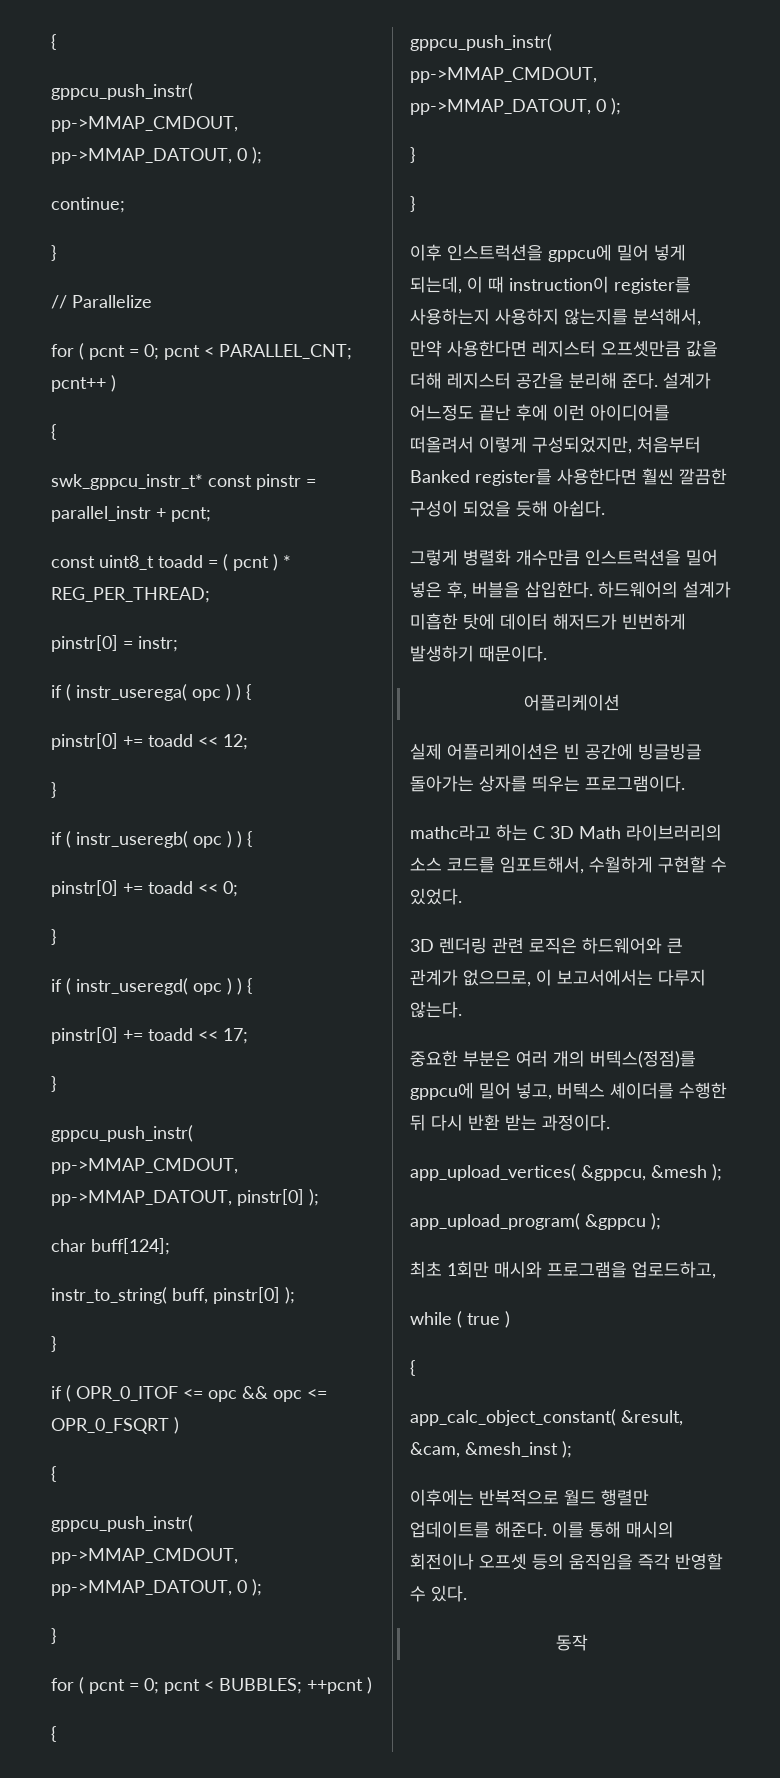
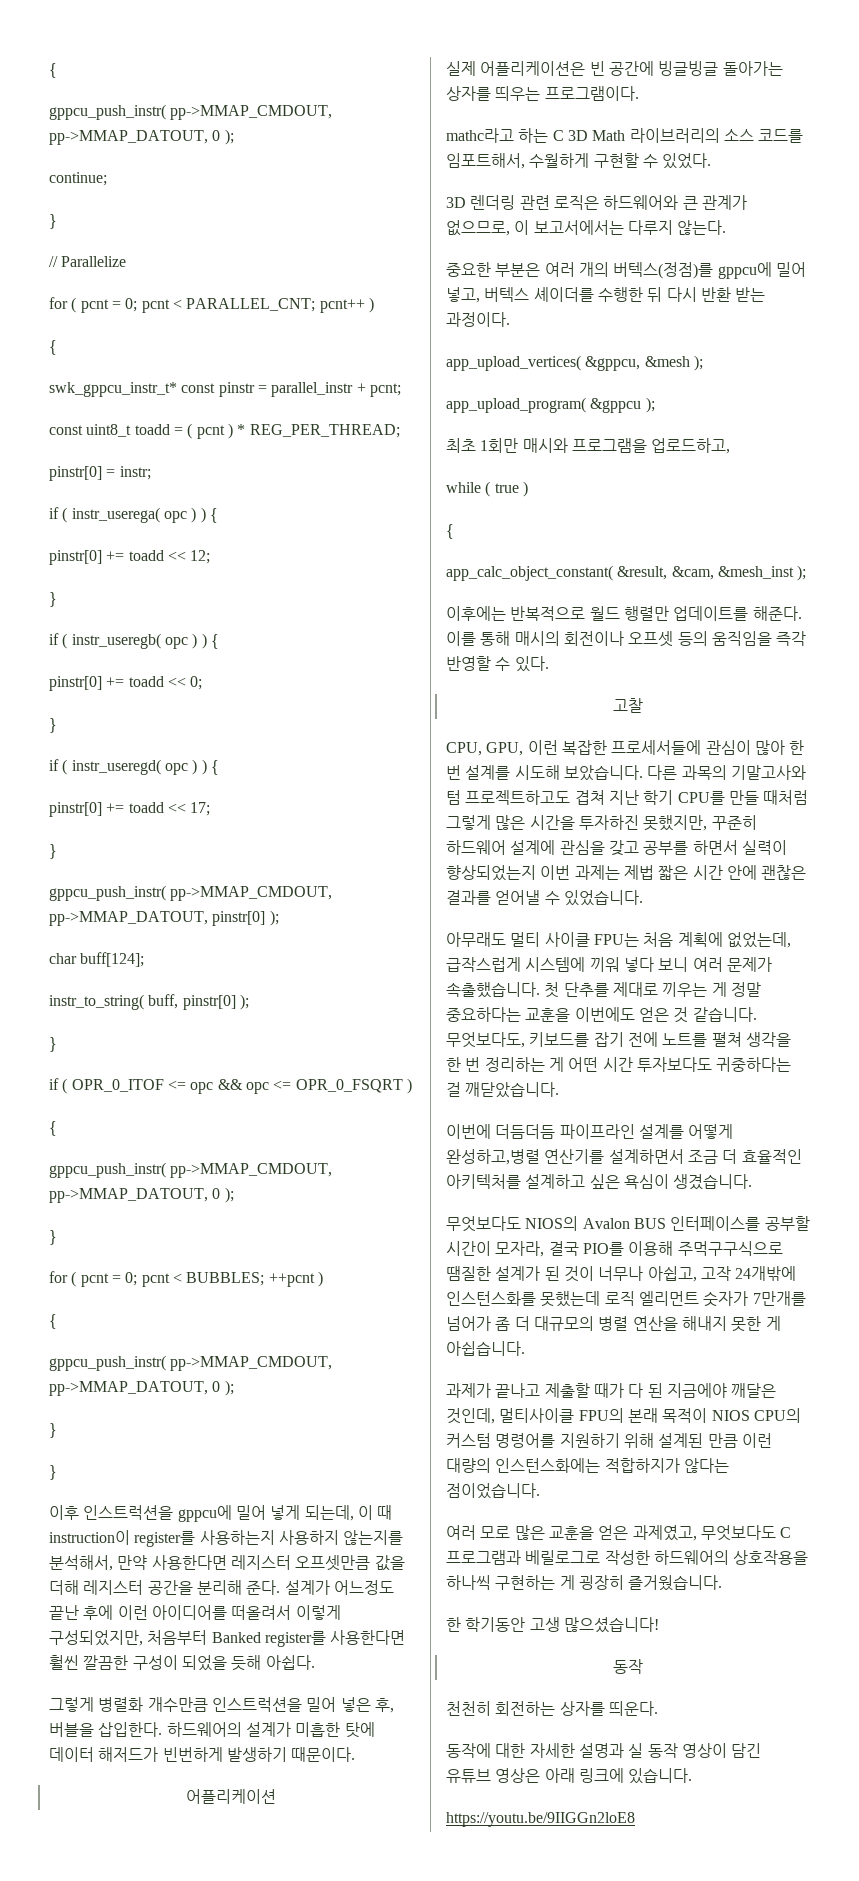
[555,1634,588,1651] 동작 -> [613,698,643,713] [446,740,805,756] [446,765,806,781] [446,790,809,805] [446,815,757,831] [446,840,787,856] [446,865,807,881] [446,890,643,906] [446,932,791,948] [446,957,772,972] [446,982,761,998] [446,1007,757,1023] [446,1032,791,1048] [446,1057,792,1072] [446,1082,560,1098] [446,1124,734,1139] [446,1149,802,1165] [446,1174,753,1190] [446,1216,810,1232] [446,1241,783,1257] [446,1266,797,1282] [446,1291,806,1307] [446,1316,781,1332] [446,1341,525,1356] [446,1383,777,1398] [446,1408,801,1424] [446,1433,772,1448] [446,1458,729,1473] [446,1483,540,1499] [446,1525,792,1541] [446,1550,809,1565] [446,1575,723,1591] [446,1617,659,1633] [613,1659,643,1674] [446,1701,658,1716] [446,1743,762,1758] [446,1768,693,1784] [446,1812,635,1827] 고찰 // CPU, GPU, 이런 복잡한 프로세서들에 관심이 많아 한 번 설계를 시도해 보았습니다. 다른 과목의 기말고사와 텀 프로젝트하고도 겹쳐 지난 학기 CPU를 만들 때처럼 그렇게 많은 시간을 투자하진 못했지만, 꾸준히 하드웨어 설계에 관심을 갖고 공부를 하면서 실력이 향상되었는지 이번 과제는 제법 짧은 시간 안에 괜찮은 결과를 얻어낼 수 있었습니다. // 아무래도 멀티 사이클 FPU는 처음 계획에 없었는데, 급작스럽게 시스템에 끼워 넣다 보니 여러 문제가 속출했습니다. 첫 단추를 제대로 끼우는 게 정말 중요하다는 교훈을 이번에도 얻은 것 같습니다. 무엇보다도, 키보드를 잡기 전에 노트를 펼쳐 생각을 한 번 정리하는 게 어떤 시간 투자보다도 귀중하다는 걸 깨닫았습니다. // 이번에 더듬더듬 파이프라인 설계를 어떻게 완성하고,병렬 연산기를 설계하면서 조금 더 효율적인 아키텍처를 설계하고 싶은 욕심이 생겼습니다. // 무엇보다도 NIOS의 Avalon BUS 인터페이스를 공부할 시간이 모자라, 결국 PIO를 이용해 주먹구구식으로 땜질한 설계가 된 것이 너무나 아쉽고, 고작 24개밖에 인스턴스화를 못했는데 로직 엘리먼트 숫자가 7만개를 넘어가 좀 더 대규모의 병렬 연산을 해내지 못한 게 아쉽습니다. // 과제가 끝나고 제출할 때가 다 된 지금에야 깨달은 것인데, 멀티사이클 FPU의 본래 목적이 NIOS CPU의 커스텀 명령어를 지원하기 위해 설계된 만큼 이런 대량의 인스턴스화에는 적합하지가 않다는 점이었습니다. // 여러 모로 많은 교훈을 얻은 과제였고, 무엇보다도 C 프로그램과 베릴로그로 작성한 하드웨어의 상호작용을 하나씩 구현하는 게 굉장히 즐거웠습니다. // 한 학기동안 고생 많으셨습니다! // 동작 // 천천히 회전하는 상자를 띄운다. // 동작에 대한 자세한 설명과 실 동작 영상이 담긴 유튜브 영상은 아래 링크에 있습니다. // https://youtu.be/9IIGGn2loE8

